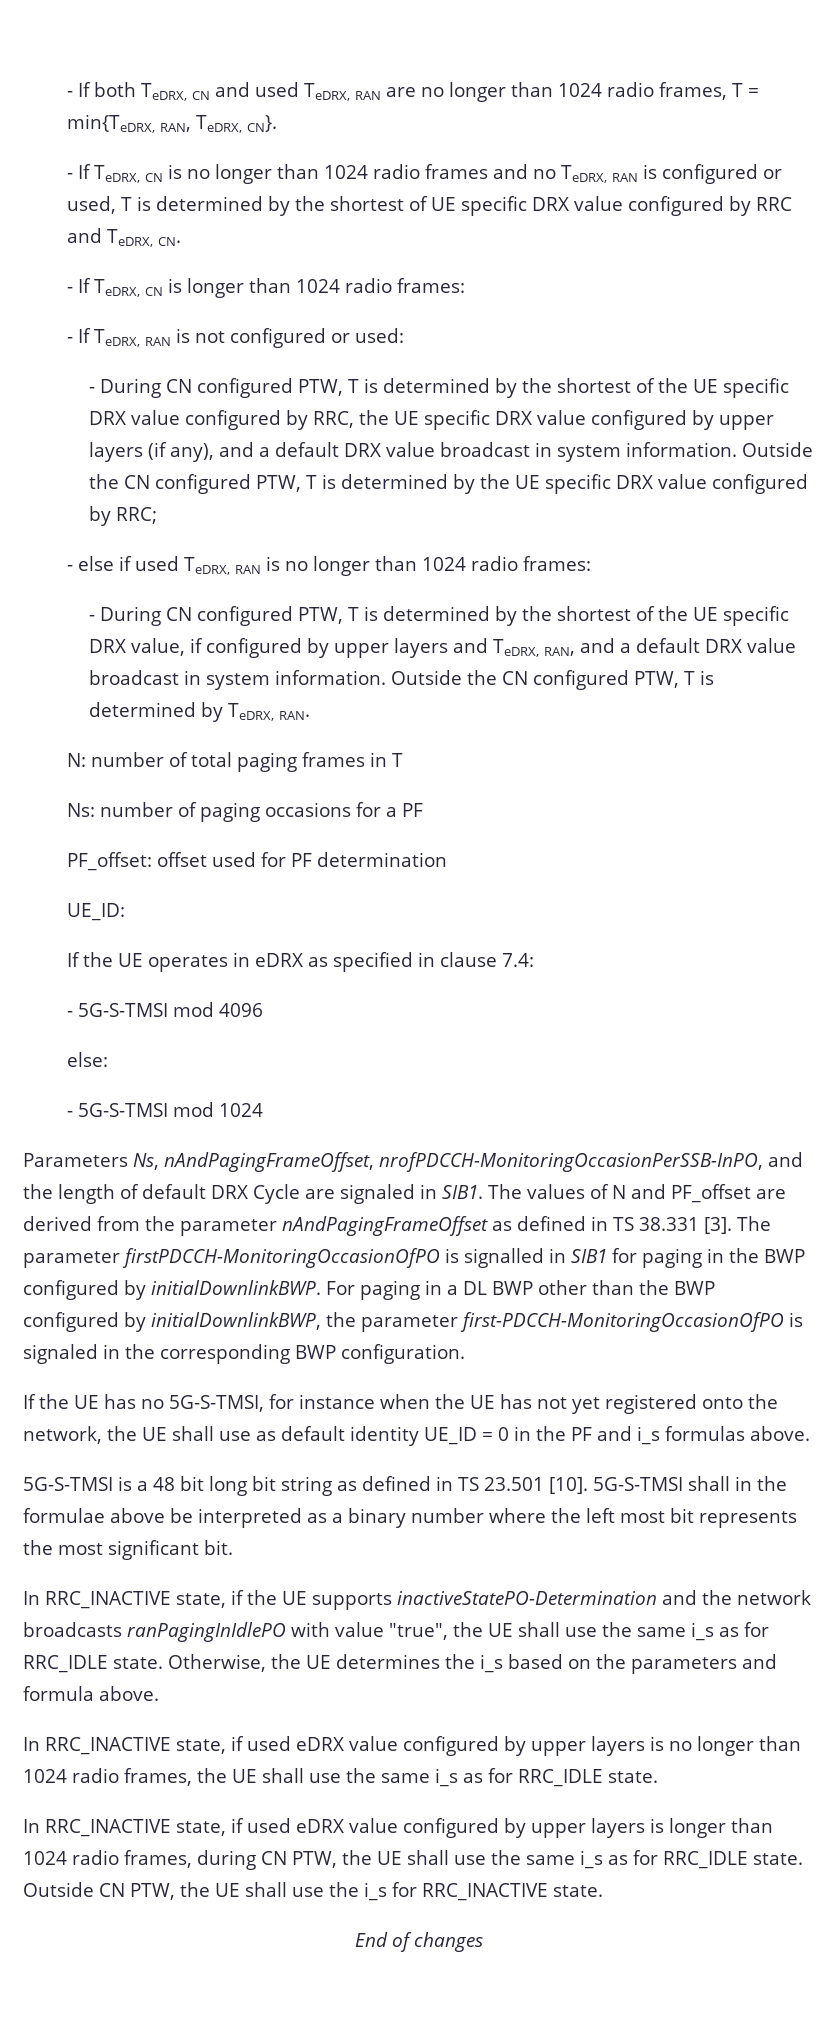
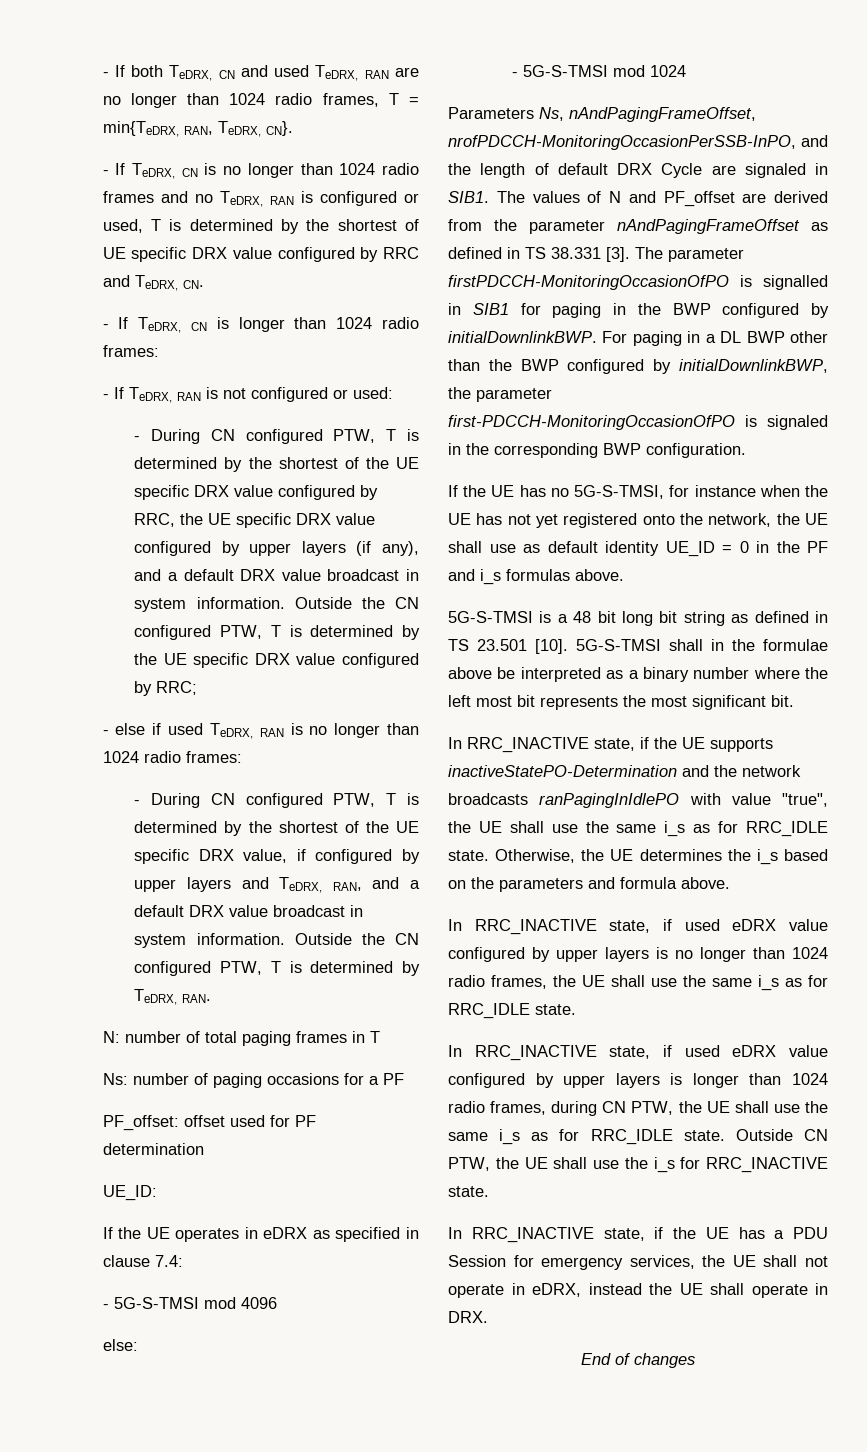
(603, 1891) none -> [448,1227,828,1243] [448,1255,828,1270] [448,1283,828,1298] [448,1311,488,1323] // In RRC_INACTIVE state, if the UE has a PDU Session for emergency services, the UE shall not operate in eDRX, instead the UE shall operate in DRX.

